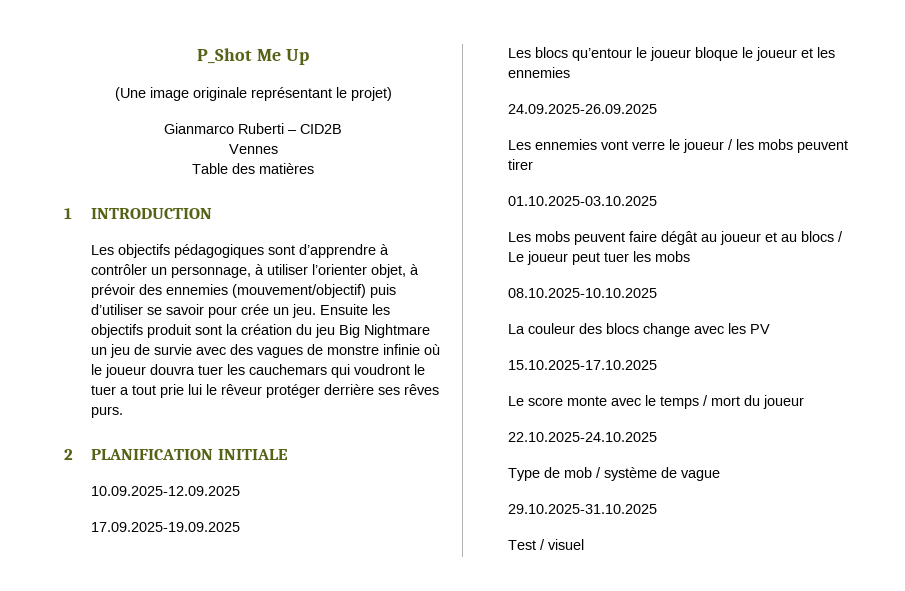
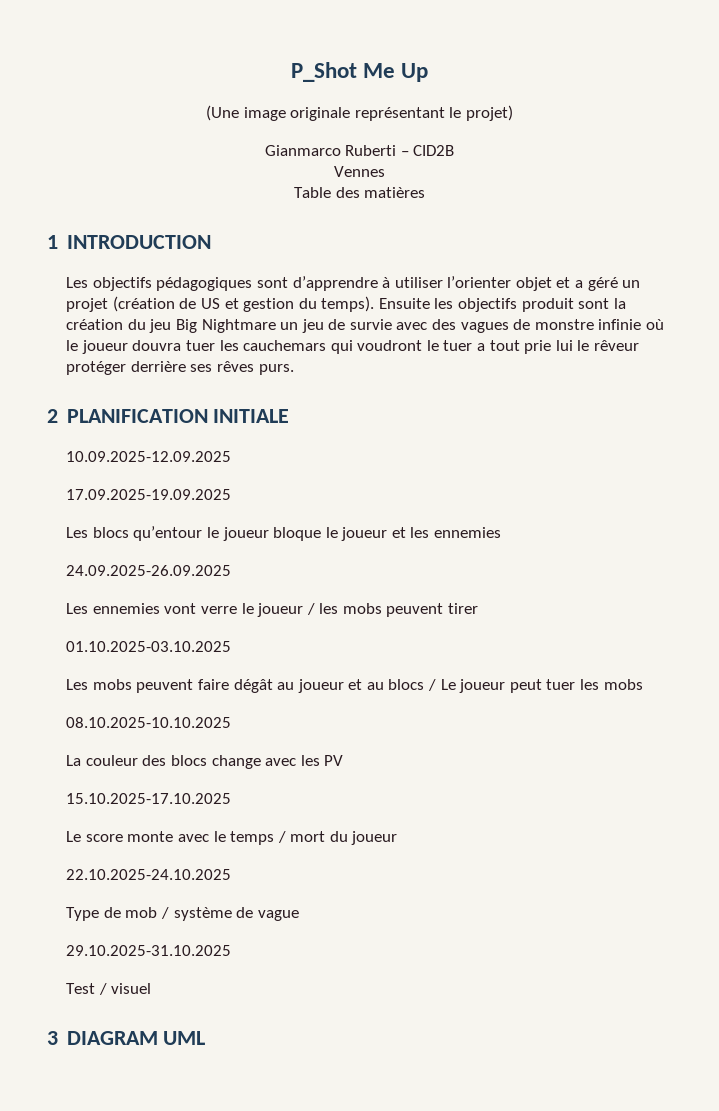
[91,264,420,278] [91,284,397,298] [91,304,317,318] contrôler un personnage, à utiliser l’orienter objet, à prévoir des ennemies (mouvement/objectif) puis d’utiliser se savoir pour crée un jeu. -> [394,276,641,291] [66,296,375,312] utiliser l’orienter objet et a géré un projet (création de US et gestion du temps).
(585, 544) none -> [47,1031,206,1045] // 3 DIAGRAM UML

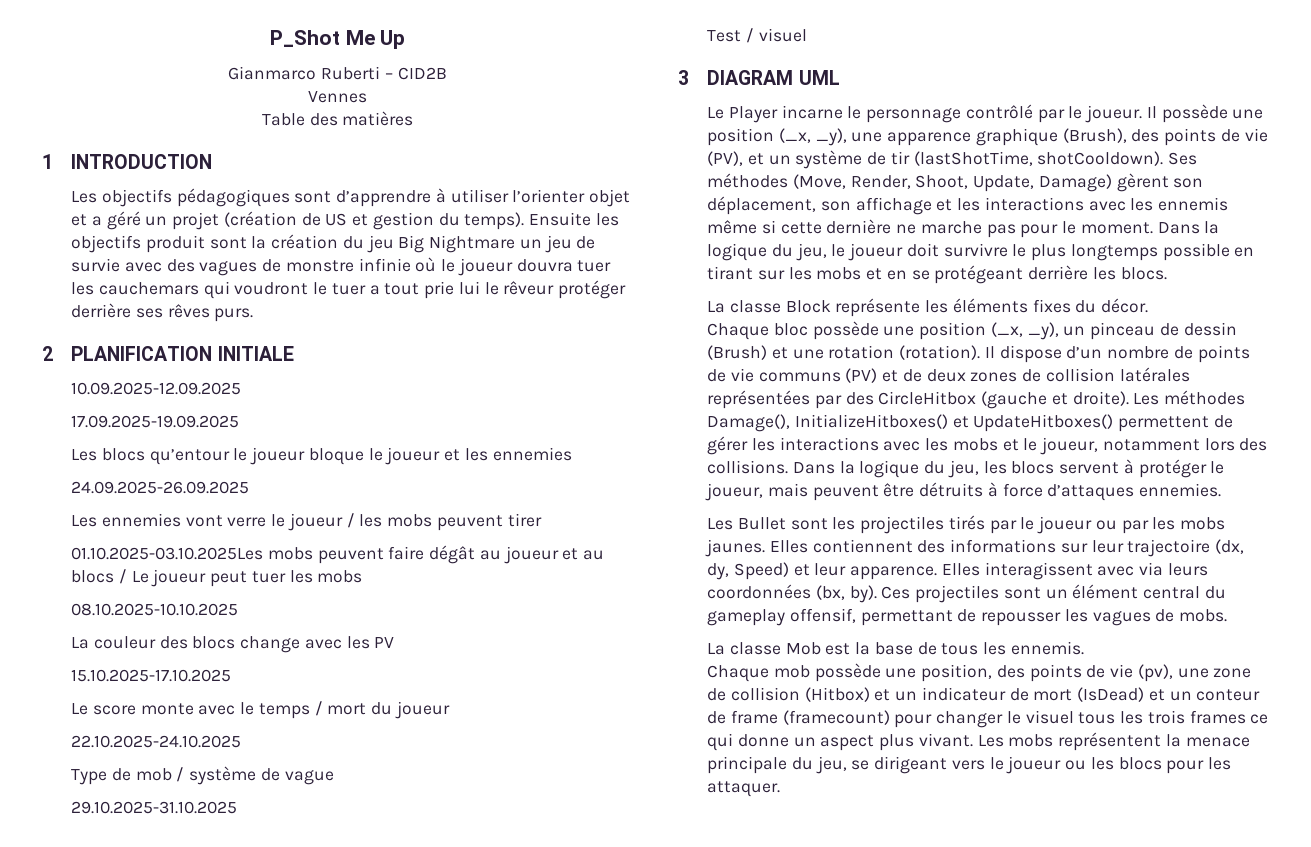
[206,105,513,121] // (Une image originale représentant le projet) -> (406, 39) none
[66,641,232,652] [66,679,89,690] 01.10.2025-03.10.2025 // Les -> [71,547,264,560] 01.10.2025-03.10.2025Les
(206, 1038) none -> [707,104,1264,123] [707,128,1268,146] [707,150,1198,169] [707,173,1204,192] [707,196,1229,215] [707,219,1220,238] [707,243,1255,261] [707,265,1167,284] [707,298,1149,317] [707,321,1237,340] [707,345,1250,363] [707,367,1190,383] [707,390,1246,409] [707,414,1233,432] [707,436,1268,455] [707,459,1225,478] [705,482,1222,501] [707,515,1225,534] [705,539,1245,557] [707,562,1208,580] [707,584,1226,603] [707,608,1228,626] [707,641,1084,655] [707,663,1252,682] [707,687,1261,702] [707,710,1269,728] [707,732,1250,751] [707,756,1231,774] [707,781,781,797] // Le Player incarne le personnage contrôlé par le joueur. Il possède une position (_x, _y), une apparence graphique (Brush), des points de vie (PV), et un système de tir (lastShotTime, shotCooldown). Ses méthodes (Move, Render, Shoot, Update, Damage) gèrent son déplacement, son affichage et les interactions avec les ennemis même si cette dernière ne marche pas pour le moment. Dans la logique du jeu, le joueur doit survivre le plus longtemps possible en tirant sur les mobs et en se protégeant derrière les blocs. // La classe Block représente les éléments fixes du décor. // Chaque bloc possède une position (_x, _y), un pinceau de dessin (Brush) et une rotation (rotation). Il dispose d’un nombre de points de vie communs (PV) et de deux zones de collision latérales représentées par des CircleHitbox (gauche et droite). Les méthodes Damage(), InitializeHitboxes() et UpdateHitboxes() permettent de gérer les interactions avec les mobs et le joueur, notamment lors des collisions. Dans la logique du jeu, les blocs servent à protéger le joueur, mais peuvent être détruits à force d’attaques ennemies. // Les Bullet sont les projectiles tirés par le joueur ou par les mobs jaunes. Elles contiennent des informations sur leur trajectoire (dx, dy, Speed) et leur apparence. Elles interagissent avec via leurs coordonnées (bx, by). Ces projectiles sont un élément central du gameplay offensif, permettant de repousser les vagues de mobs. // La classe Mob est la base de tous les ennemis. // Chaque mob possède une position, des points de vie (pv), une zone de collision (Hitbox) et un indicateur de mort (IsDead) et un conteur de frame (framecount) pour changer le visuel tous les trois frames ce qui donne un aspect plus vivant. Les mobs représentent la menace principale du jeu, se dirigeant vers le joueur ou les blocs pour les attaquer.

